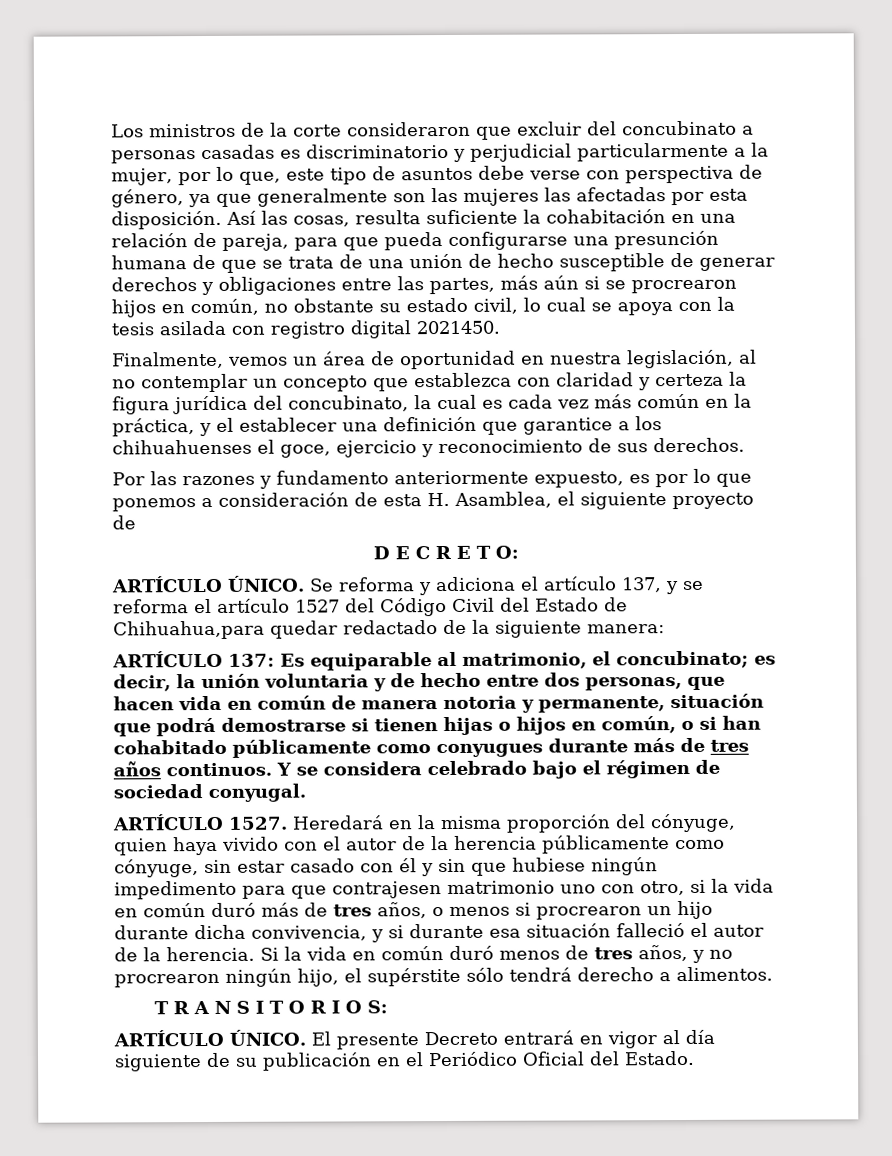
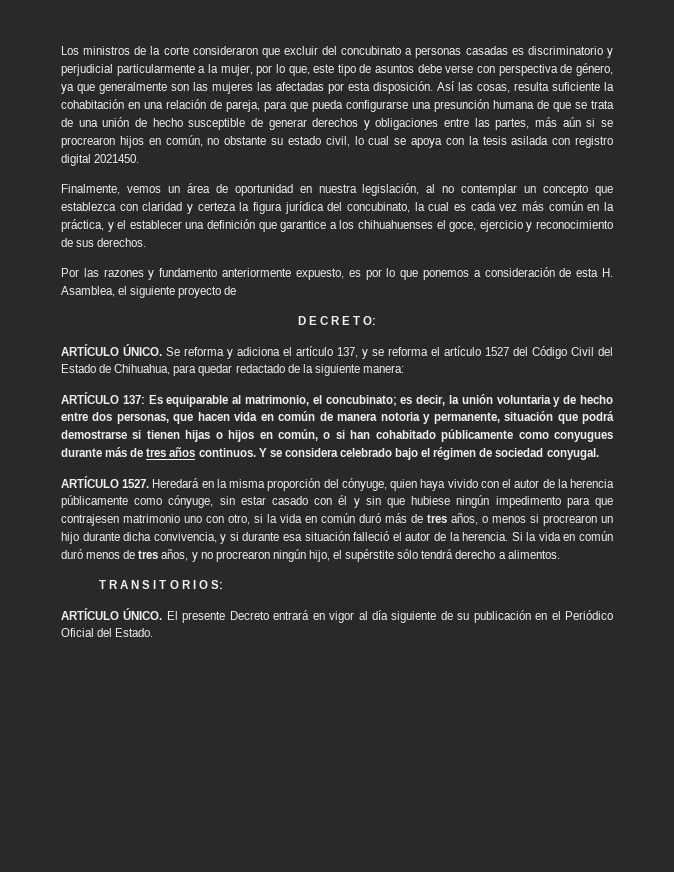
[113,620,265,640] Chihuahua,para -> [114,364,197,376] Chihuahua, para

